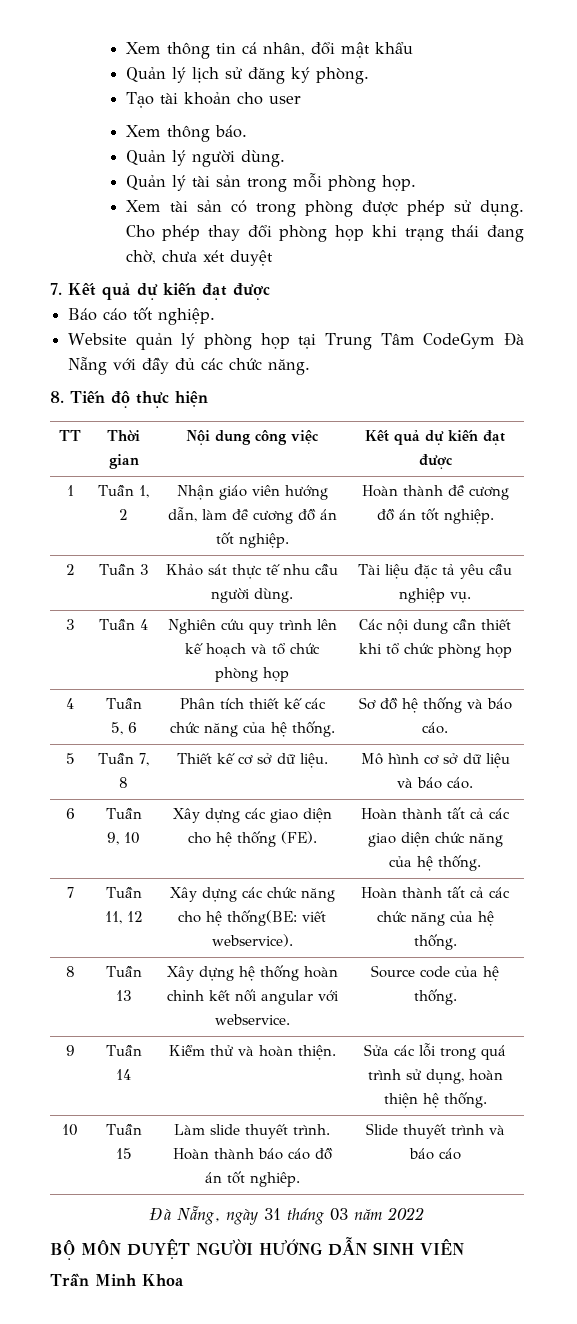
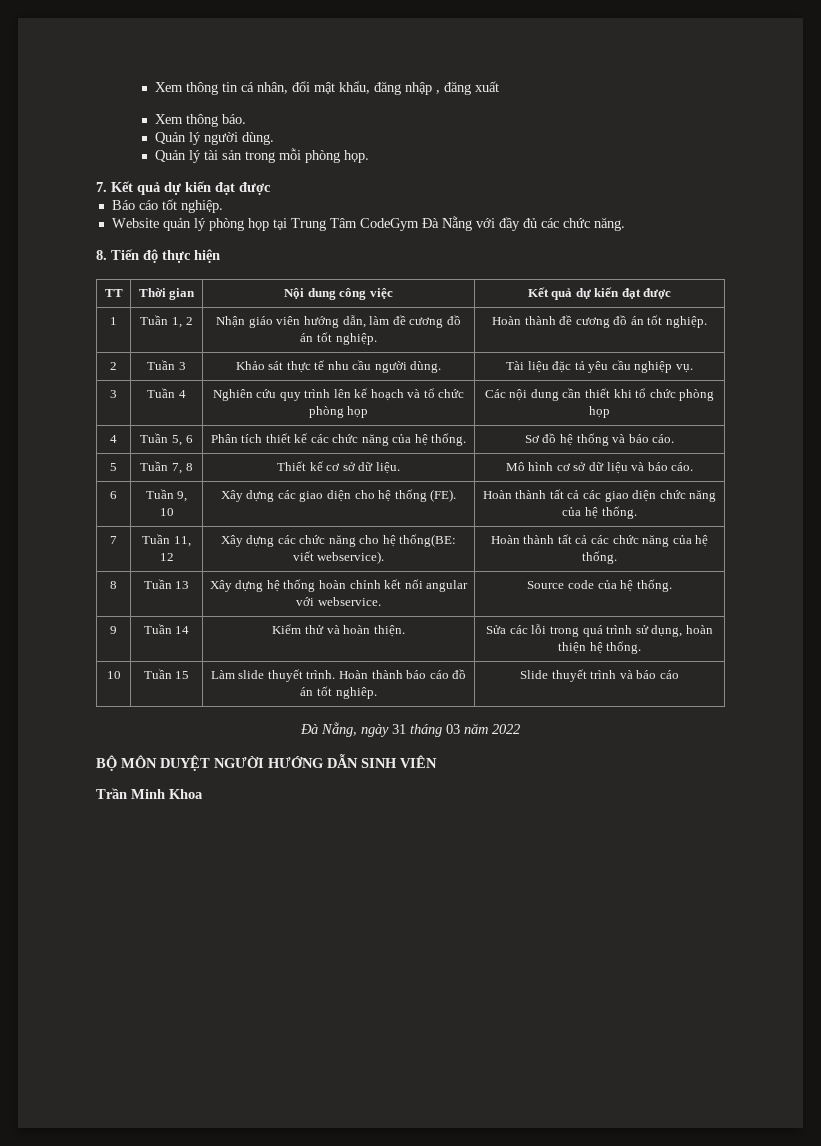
[374,42,413,54] [125,67,369,84] [125,92,301,108] khẩu // Quản lý lịch sử đăng ký phòng. // Tạo tài khoản cho user -> [339,81,500,95] khẩu, đăng nhập , đăng xuất
[125,200,524,217] [125,225,525,242] [125,250,273,266] // Xem tài sản có trong phòng được phép sử dụng. Cho phép thay đổi phòng họp khi trạng thái đang chờ, chưa xét duyệt -> (370, 156) none

